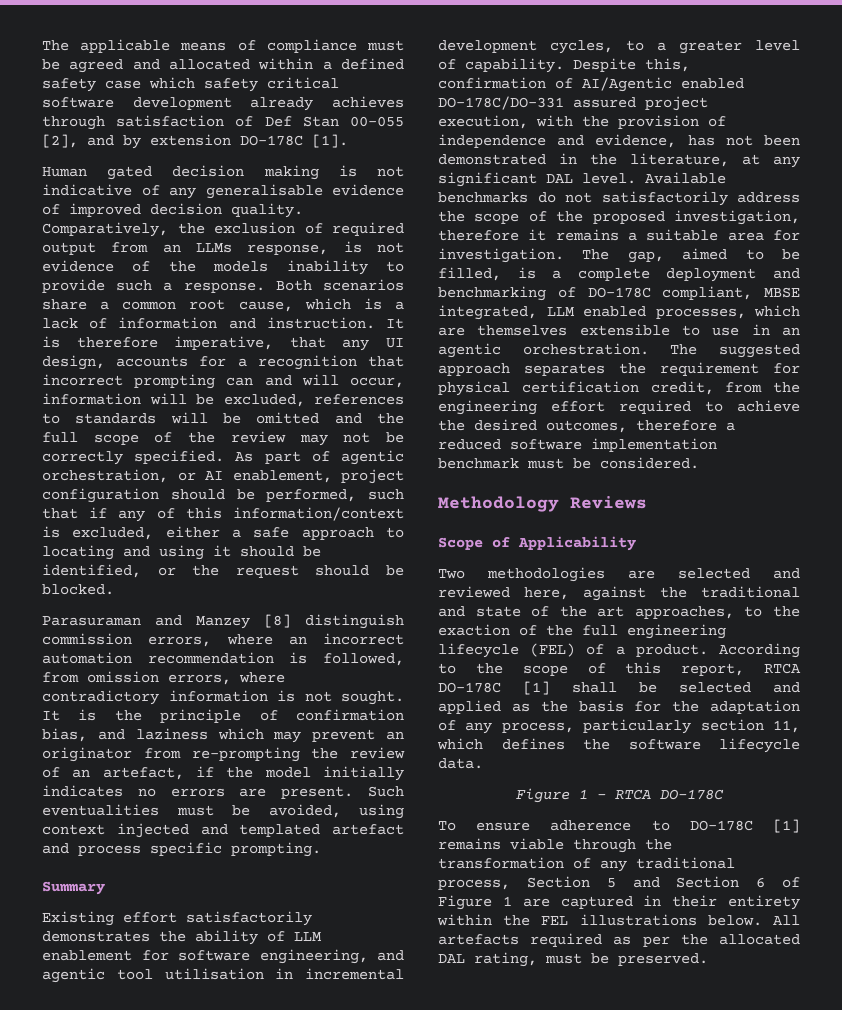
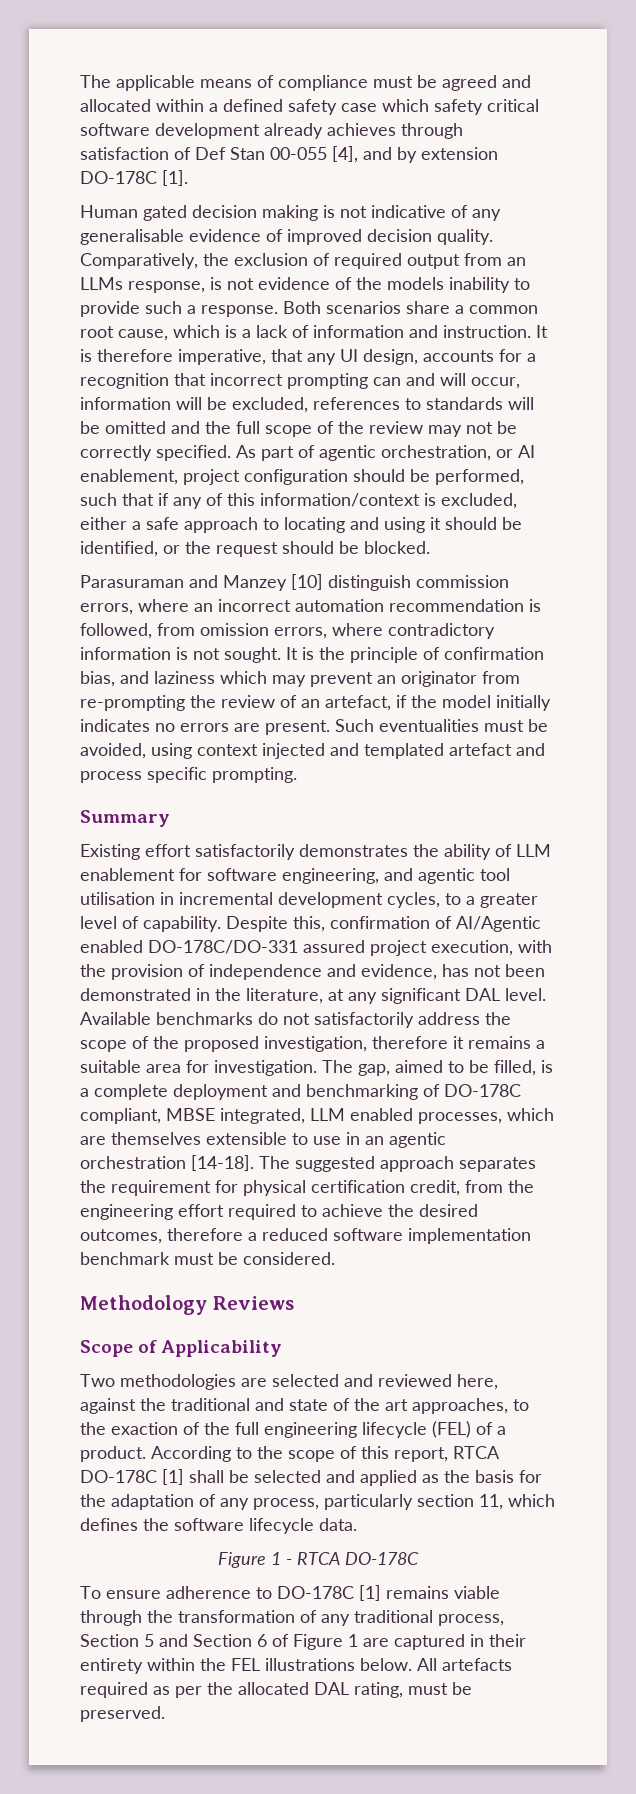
[42,134,78,148] [2], -> [332,146,358,163] [4],
[264,614,291,628] [8] -> [291,574,323,590] [10]
[522,343,649,355] orchestration. -> [80,1155,254,1171] orchestration [14-18].

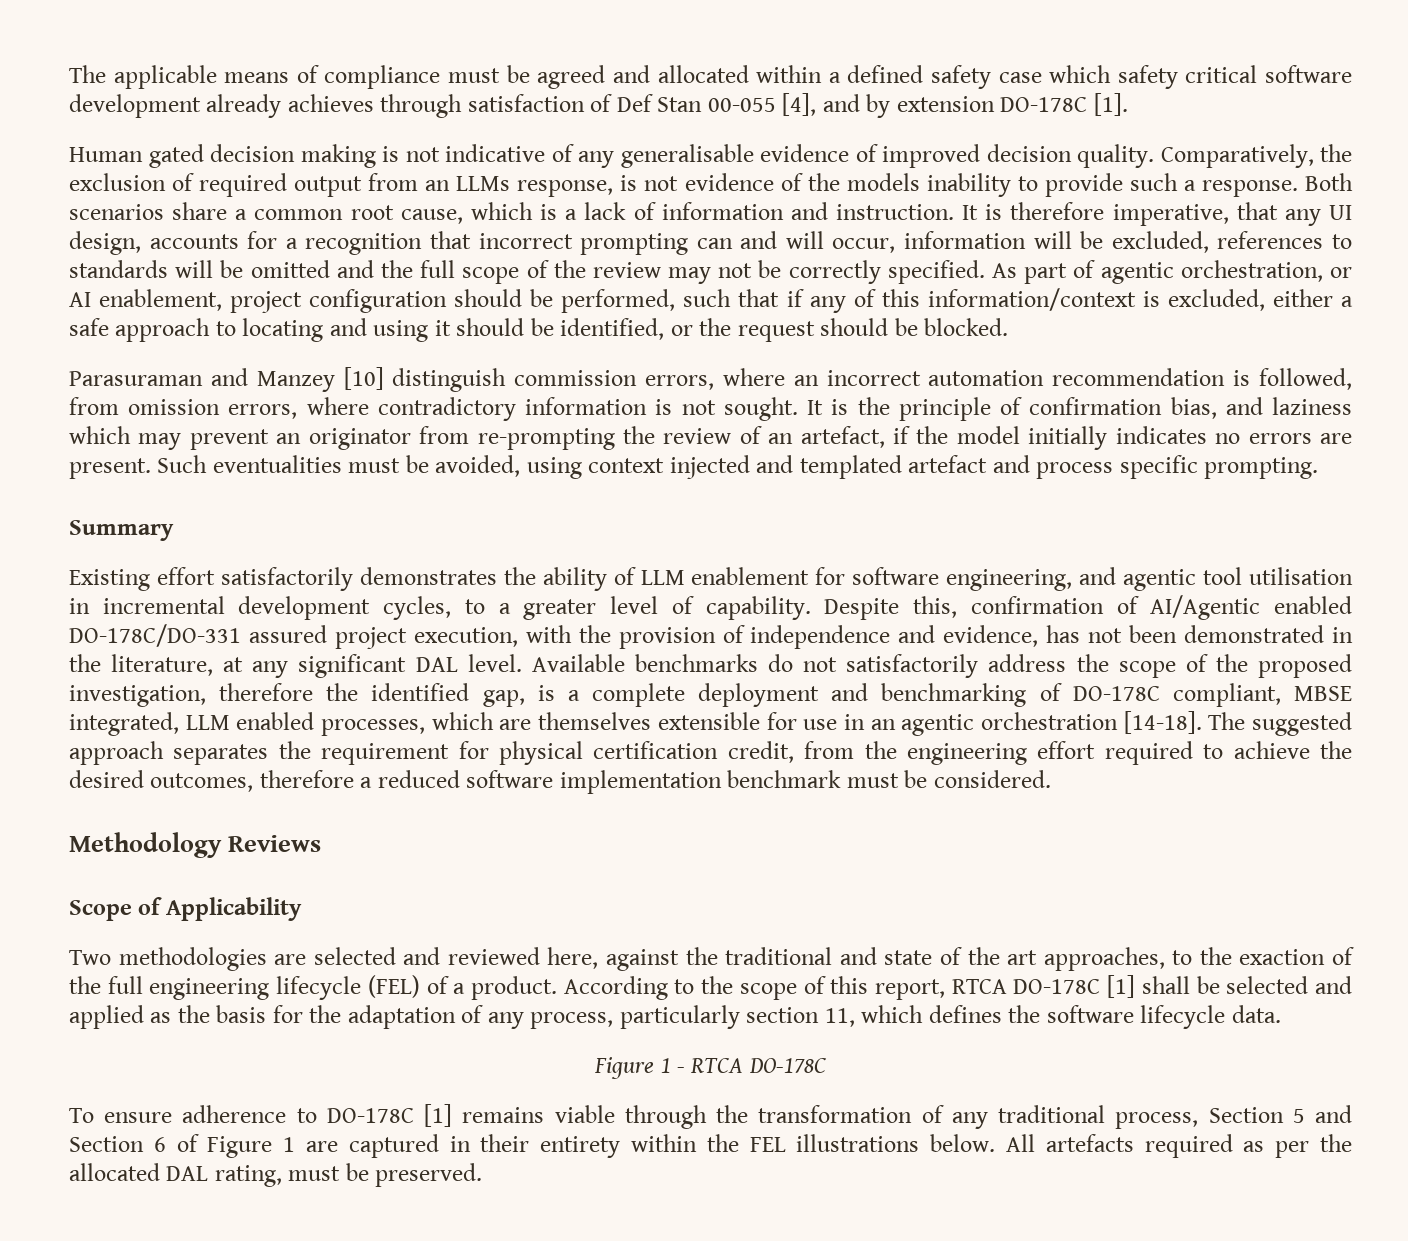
[453,1036,545,1049] [80,1060,536,1076] it remains a suitable area for investigation. The gap, aimed to be filled, -> [326,683,525,707] the identified gap,
[292,1133,308,1145] to -> [766,712,797,730] for

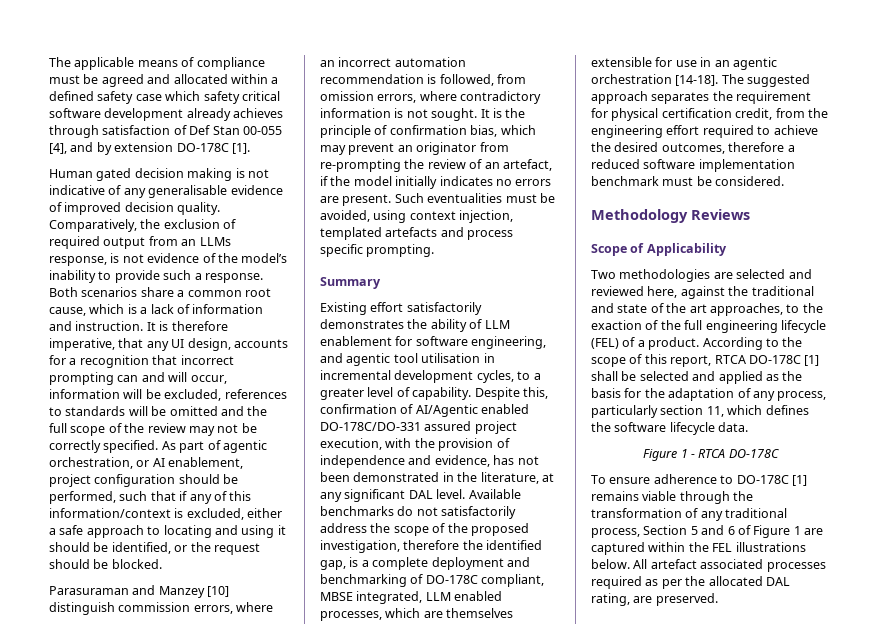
[846,173,920,191] models -> [241,253,288,263] model’s
[1225,397,1353,415] and laziness -> (498, 131) none
[669,455,988,479] injected and templated artefact -> [459,210,514,223] [320,227,438,240] injection, templated artefacts
[69,1136,144,1152] Section -> (725, 530) none
[449,1134,621,1158] in their entirety -> (645, 548) none
[1045,1134,1134,1152] artefacts -> [650,559,826,572] artefact associated processes
[288,1163,369,1181] must be -> [633,596,653,603] are

